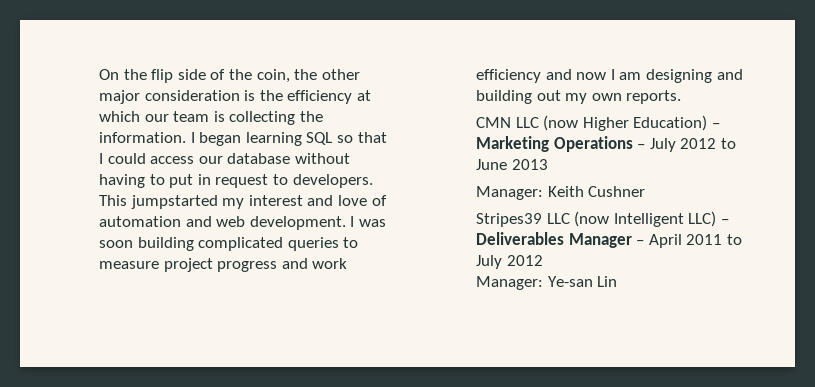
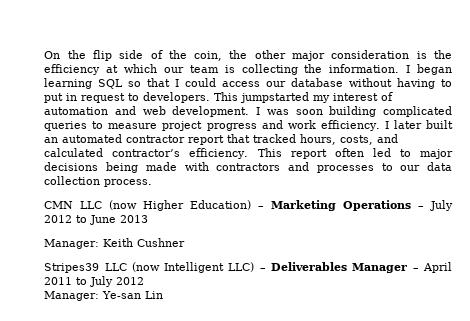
[307,195,368,206] and love -> (379, 97) none
[476,69,743,83] [476,90,682,104] efficiency and now I am designing and building out my own reports. -> [320,120,453,131] [44,134,399,145] [44,148,454,159] [44,162,453,173] [44,176,153,187] efficiency. I later built an automated contractor report that tracked hours, costs, and calculated contractor’s efficiency. This report often led to major decisions being made with contractors and processes to our data collection process.

